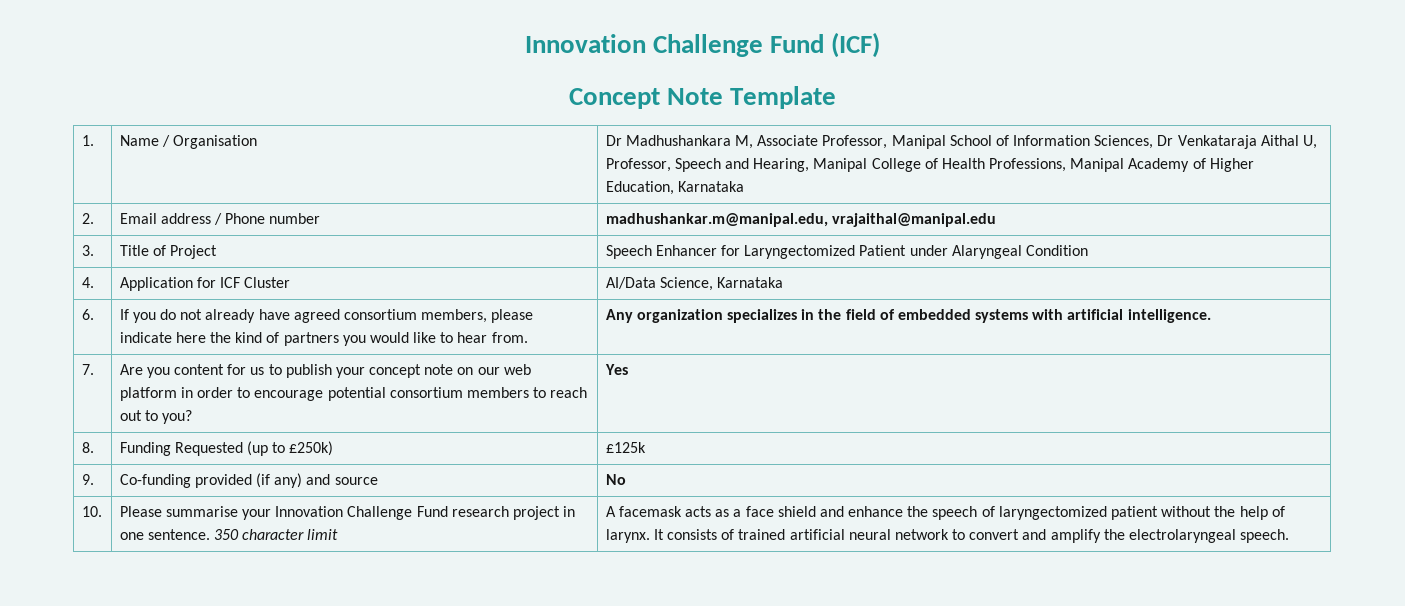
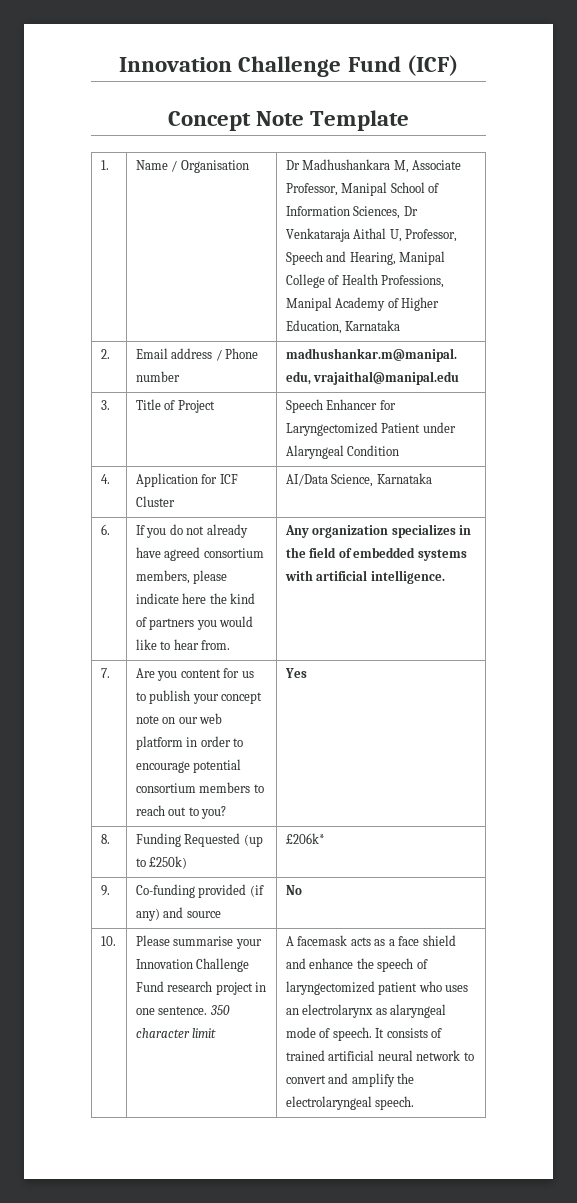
[605,442,646,453] £125k -> [285,833,325,844] £206k*
[1161,506,1285,520] [605,529,650,543] without the help of larynx. -> [418,981,469,992] [285,1004,447,1018] [285,1027,372,1041] who uses an electrolarynx as alaryngeal mode of speech.

